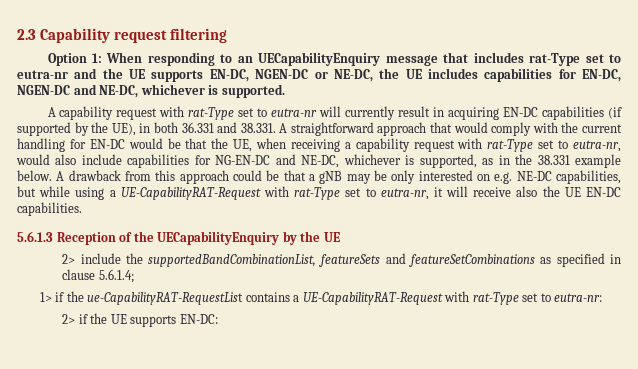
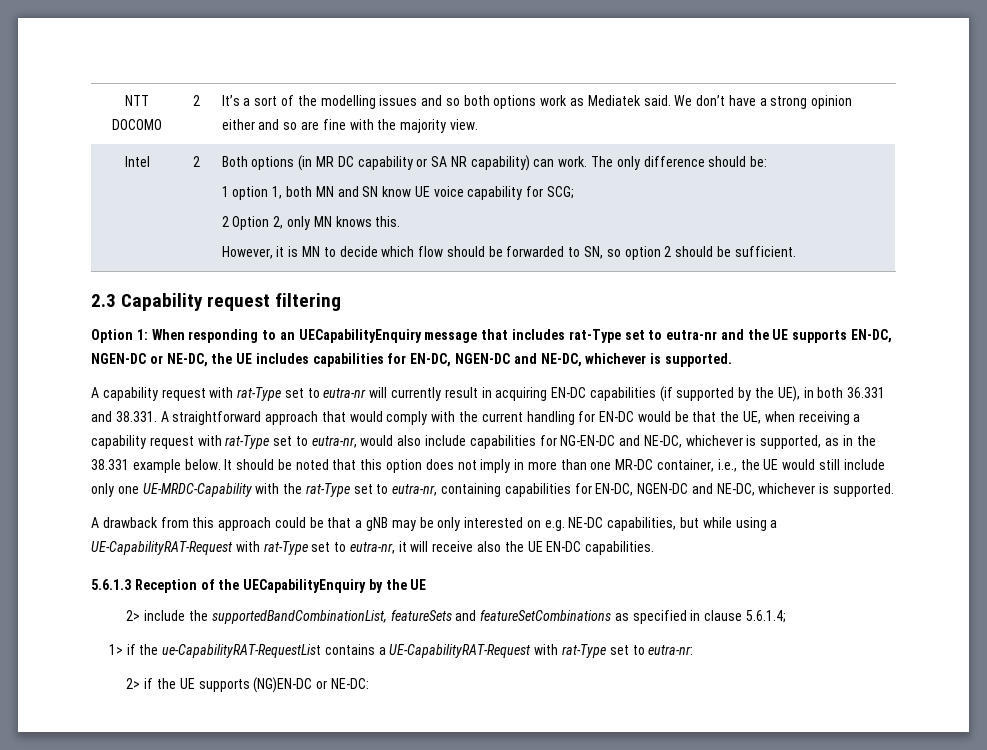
(17, 34) none -> [125,95,149,106] [112,119,162,130] [192,95,200,106] [221,95,853,109] [221,119,478,133] [124,156,150,167] [192,156,200,167] [221,155,768,171] [221,186,575,200] [221,216,401,230] [221,246,796,260] NTT DOCOMO | 2 | It’s a sort of the modelling issues and so both options work as Mediatek said. We don’t have a strong opinion either and so are fine with the majority view. // Intel | 2 | Both options (in MR DC capability or SA NR capability) can work. The only difference should be: // 1 option 1, both MN and SN know UE voice capability for SCG; // 2 Option 2, only MN knows this. // However, it is MN to decide which flow should be forwarded to SN, so option 2 should be sufficient. //
(52, 175) none -> [224,459,885,473] [91,483,895,497] It should be noted that this option does not imply in more than one MR-DC container, i.e., the UE would still include only one UE-MRDC-Capability with the rat-Type set to eutra-nr, containing capabilities for EN-DC, NGEN-DC and NE-DC, whichever is supported. //
[179,314,218,324] EN-DC: -> [253,677,369,693] (NG)EN-DC or NE-DC:

